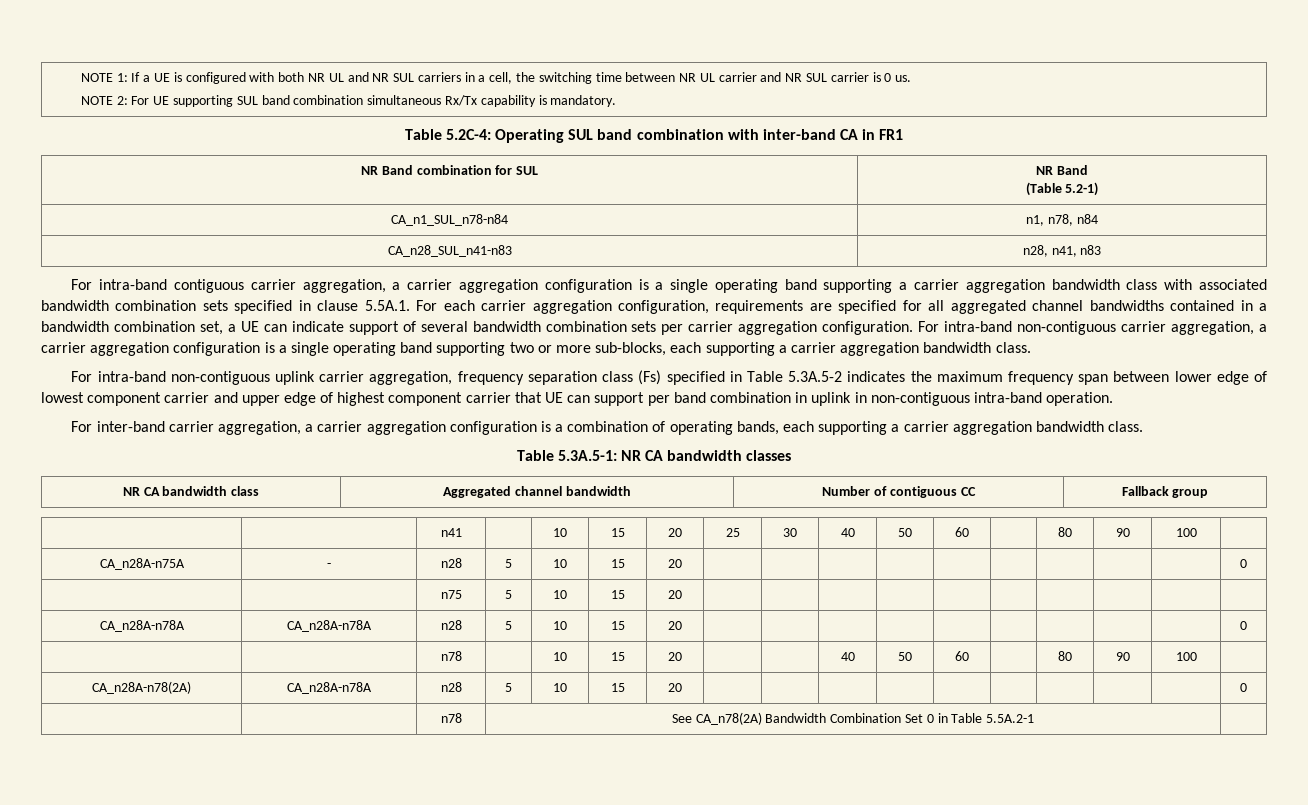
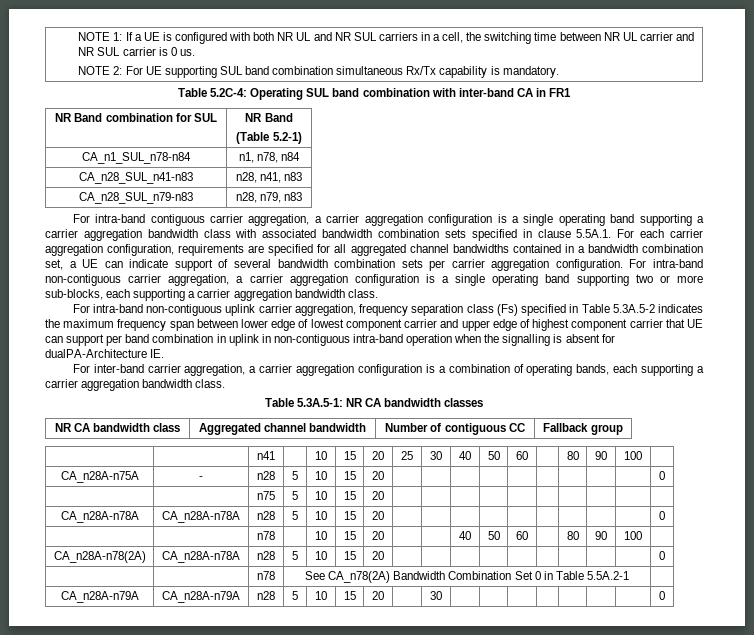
(1102, 250) none -> [79,192,193,204] [235,192,303,203] // CA_n28_SUL_n79-n83 | n28, n79, n83
[1046,392,1114,406] operation. -> [406,334,615,346] [45,349,165,358] operation when the signalling is absent for dualPA-Architecture IE.
(1035, 718) none -> [60,591,139,603] [162,591,240,603] [257,591,275,600] [292,591,298,600] [315,591,327,600] [343,591,356,600] [372,591,384,600] [430,591,442,600] [659,591,665,600] // CA_n28A-n79A | CA_n28A-n79A | n28 | 5 | 10 | 15 | 20 | | 30 | | | | | | | | 0

